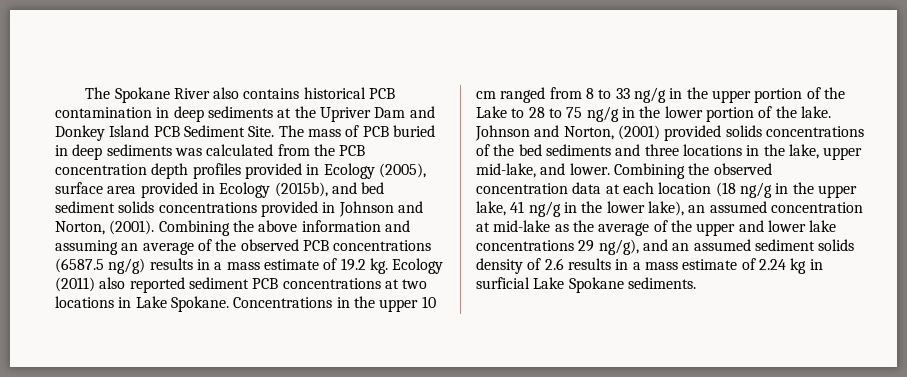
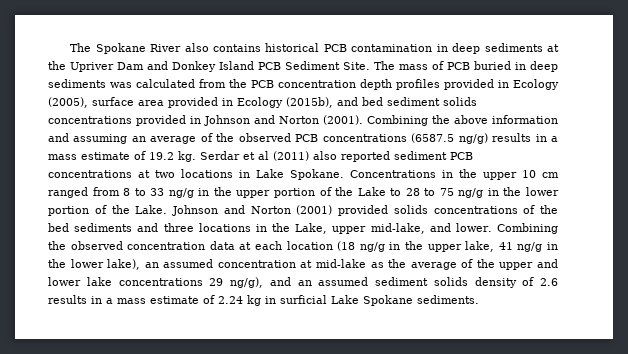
[55,221,105,235] Norton, -> [279,116,319,124] Norton
[392,258,444,274] Ecology -> [200,151,269,160] Serdar et al
[800,106,831,118] [475,125,614,141] lake. Johnson and Norton, -> [135,205,291,216] Lake. Johnson and Norton
[788,144,819,159] lake, -> [295,223,328,234] Lake,

